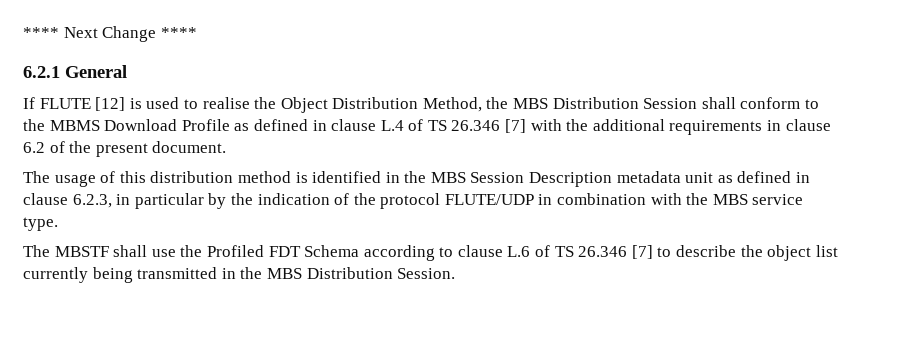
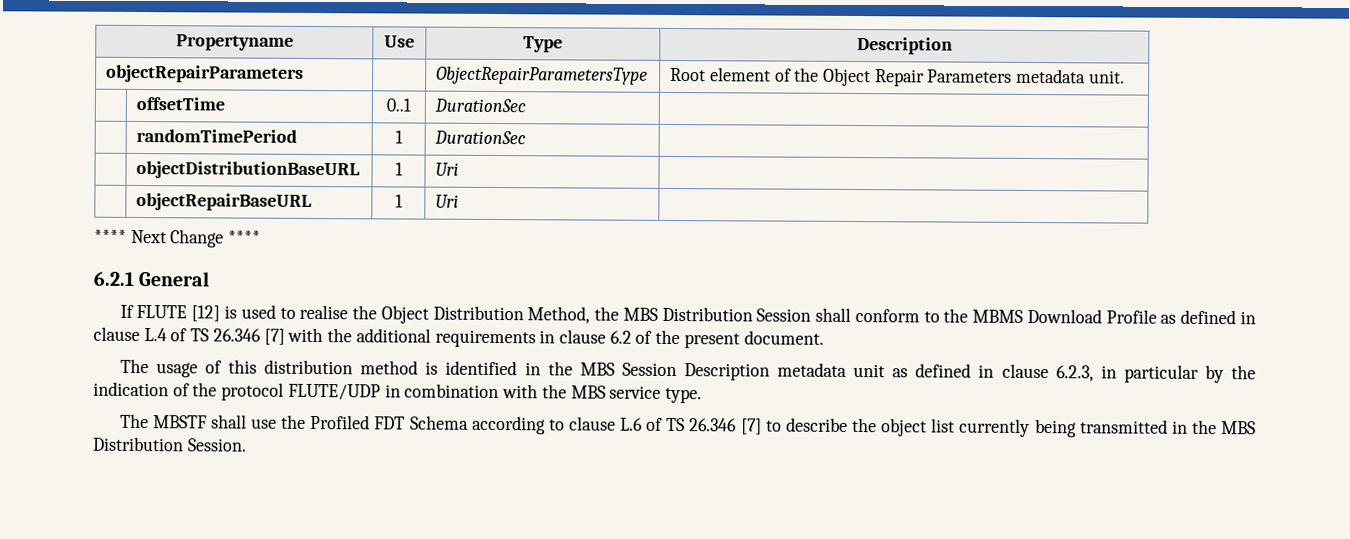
(23, 32) none -> [175,34,294,51] [384,35,415,48] [523,36,563,53] [856,37,953,55] [106,64,305,83] [436,66,649,85] [670,67,1125,87] [136,96,226,111] [386,98,411,112] [434,98,527,113] [136,128,298,143] [394,130,403,144] [434,130,527,145] [136,160,361,180] [394,162,403,176] [435,162,460,176] [136,192,313,211] [394,194,403,208] [435,194,460,208] Propertyname | Use | Type | Description // objectRepairParameters | | ObjectRepairParametersType | Root element of the Object Repair Parameters metadata unit. // | offsetTime | 0..1 | DurationSec | // | randomTimePeriod | 1 | DurationSec | // | objectDistributionBaseURL | 1 | Uri | // | objectRepairBaseURL | 1 | Uri | //

